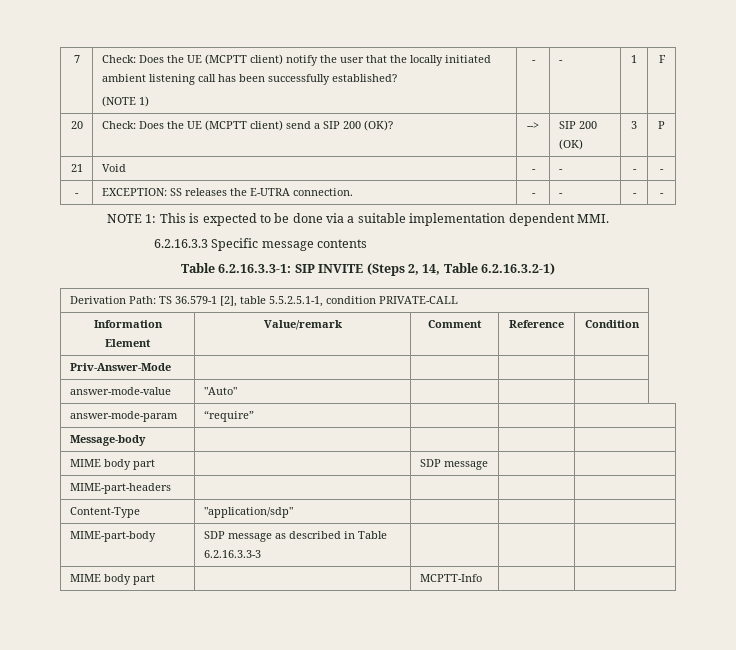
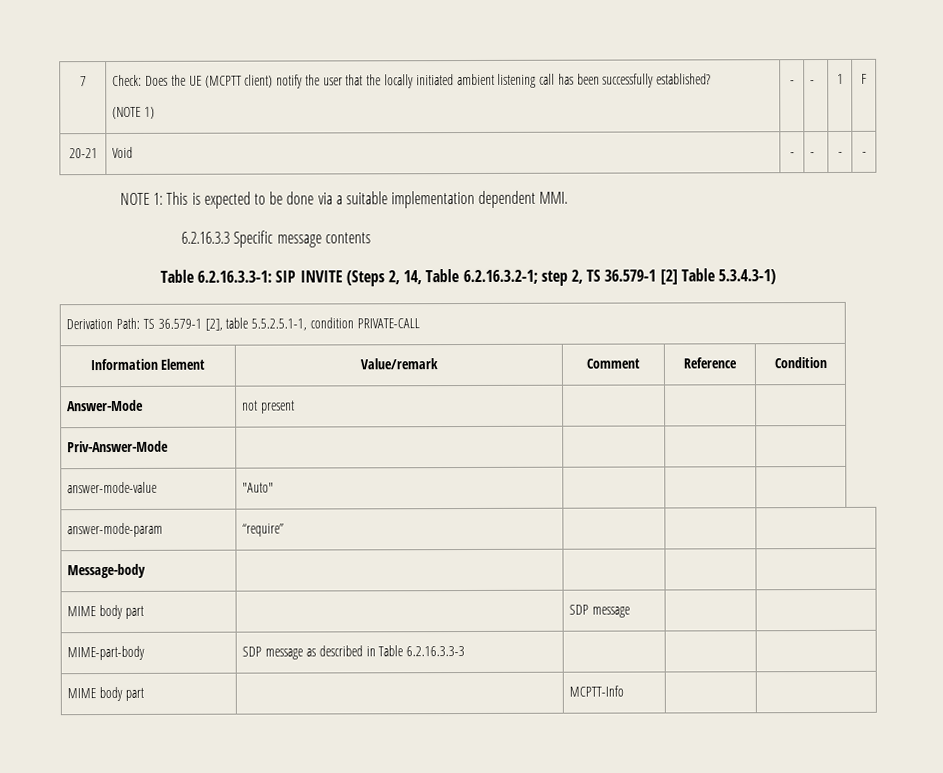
[70,121,83,129] [101,120,393,131] [527,122,539,129] [558,121,597,129] [558,139,583,150] [631,121,637,129] [658,121,665,129] [70,164,83,172] 20 | Check: Does the UE (MCPTT client) send a SIP 200 (OK)? | --> | SIP 200 (OK) | 3 | P // 21 -> [68,148,98,159] 20-21
[75,193,79,196] [101,188,353,196] [531,193,536,196] [558,193,563,196] [632,193,637,196] [660,193,664,196] // - | EXCEPTION: SS releases the E-UTRA connection. | - | - | - | - -> (867, 153) none
[481,263,555,275] 6.2.16.3.2-1) -> [462,268,776,286] 6.2.16.3.2-1; step 2, TS 36.579-1 [2] Table 5.3.4.3-1)
(640, 324) none -> [67,399,145,412] [242,400,296,414] // Answer-Mode | not present | | |
[69,483,171,494] [69,507,140,518] [203,507,293,518] // MIME-part-headers | | | | // Content-Type | "application/sdp" | | | -> (631, 612) none

